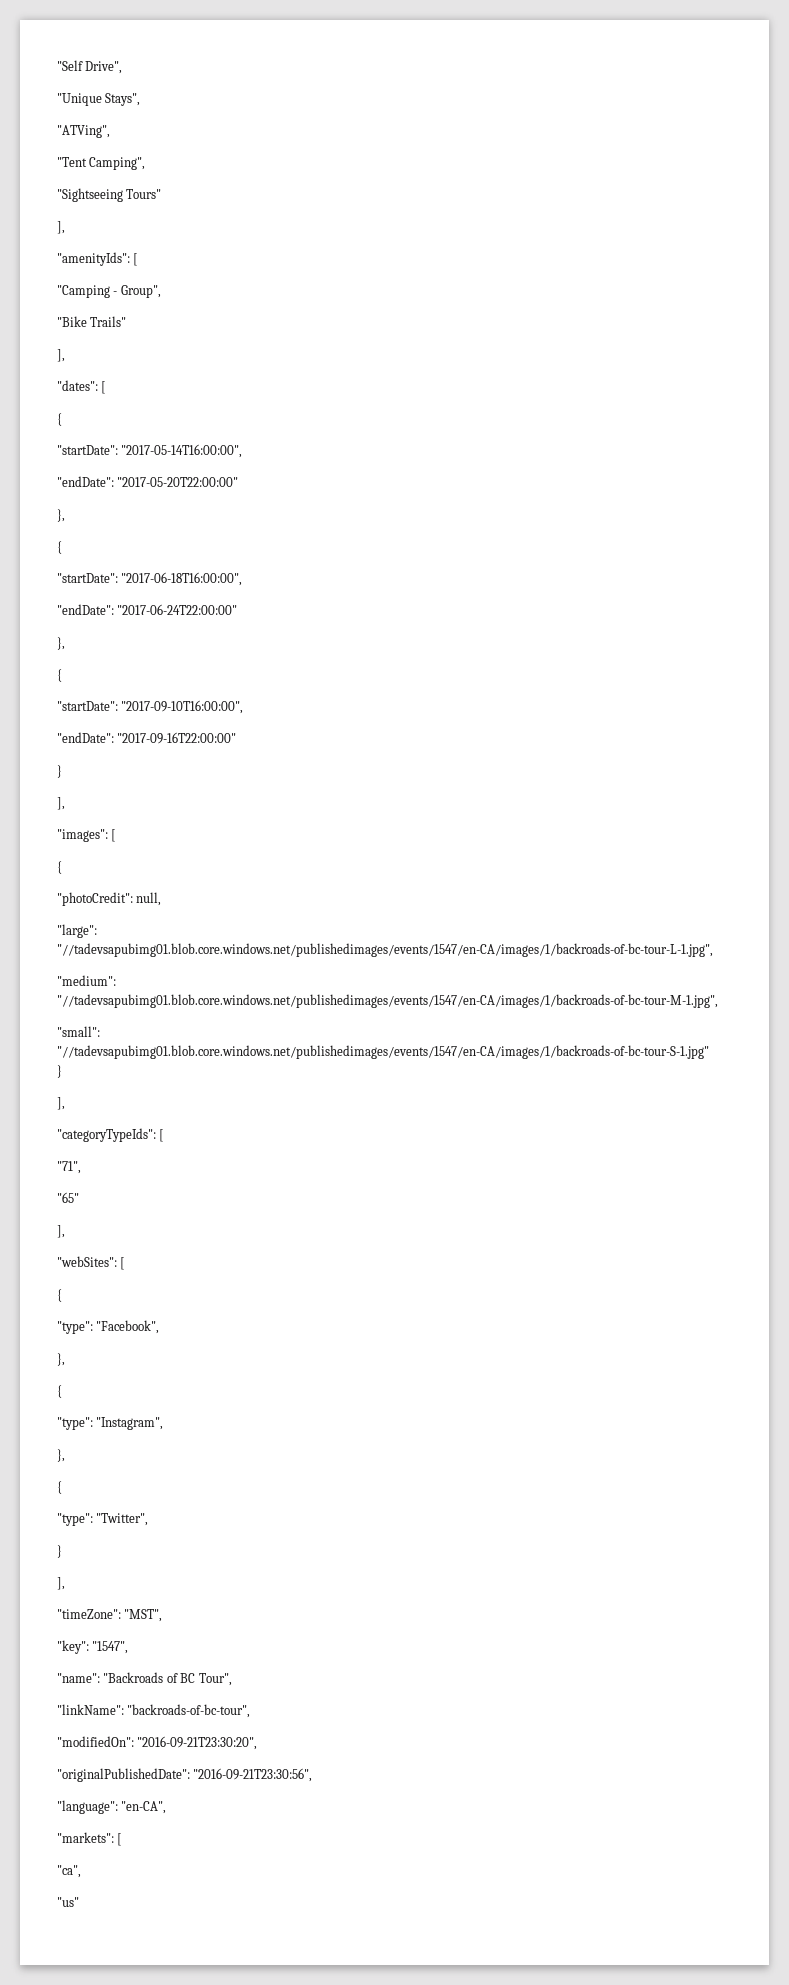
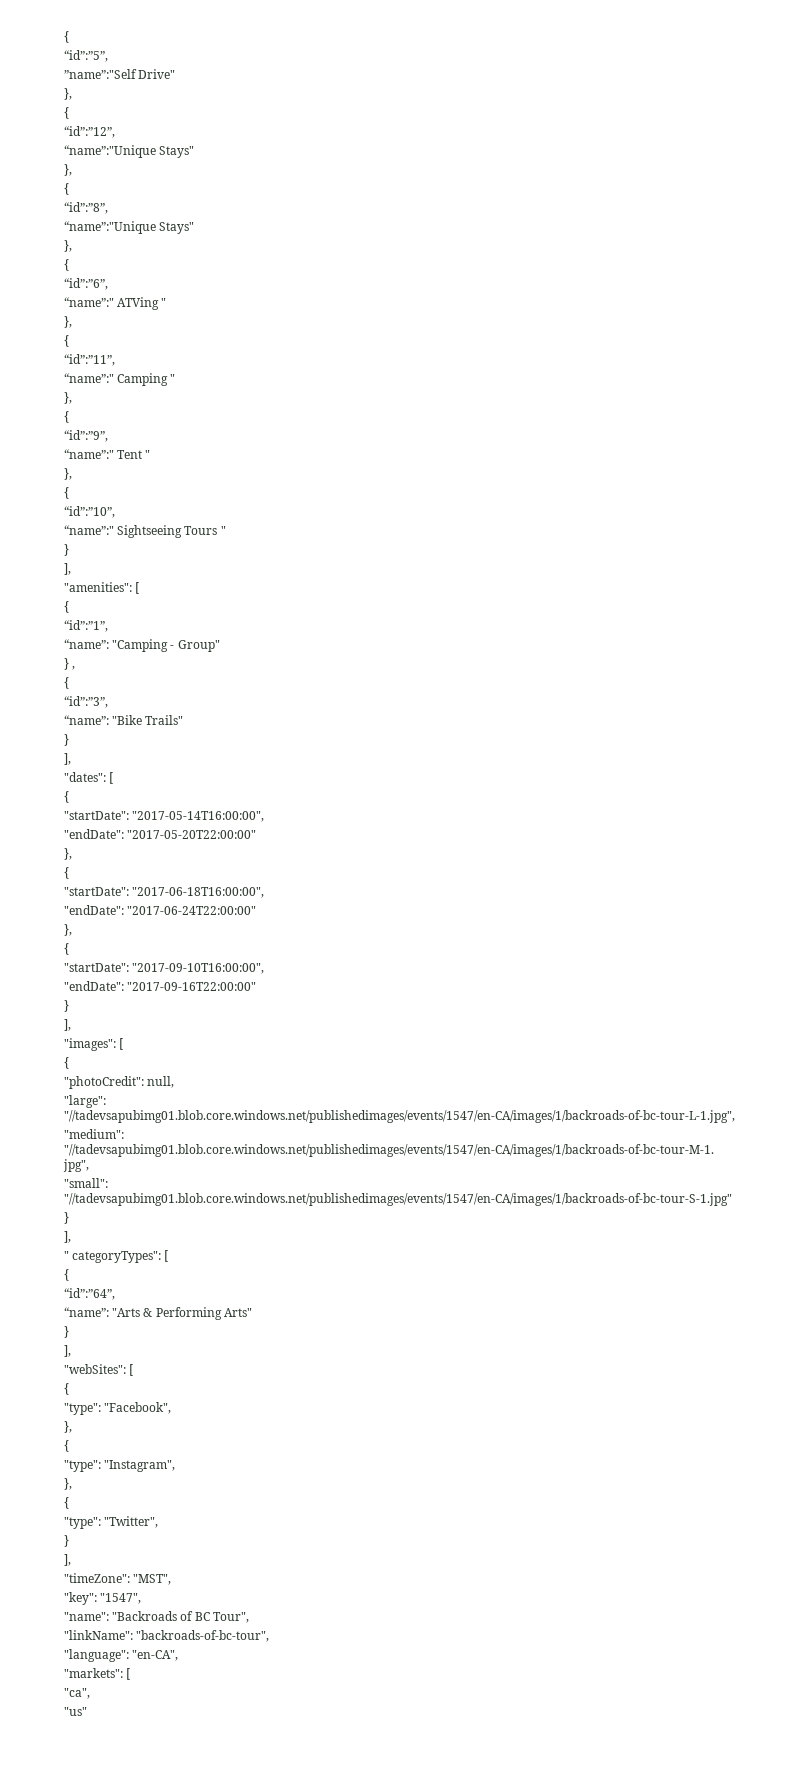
[57,60,123,74] [57,93,141,106] [57,125,110,138] [57,157,146,170] [57,188,162,202] [57,221,65,234] [57,252,139,266] [57,285,161,298] "Self Drive", // "Unique Stays", // "ATVing", // "Tent Camping", // "Sightseeing Tours" // ], // "amenityIds": [ // "Camping - Group", // -> [64,31,69,43] [64,50,108,62] [64,69,176,79] [64,88,72,100] [64,107,69,119] [64,126,115,138] [64,145,195,158] [64,164,72,176] [64,183,69,195] [64,202,108,214] [64,221,195,234] [64,240,72,252] [64,259,69,271] [64,278,108,290] [64,297,167,310] [64,316,72,328] [64,335,69,347] [64,354,115,366] [64,373,176,386] [64,392,72,404] [64,411,69,423] [64,430,108,442] [64,449,151,459] [64,468,72,480] [64,487,69,499] [64,506,115,518] [64,525,226,538] [64,544,69,556] [64,563,71,575] [64,582,140,594] [64,601,69,613] [64,620,108,632] [64,639,220,652] [64,658,76,670] [64,677,69,689] [64,696,108,708] [64,715,109,725] { // “id”:”5”, // ”name”:"Self Drive" // }, // { // “id”:”12”, // “name”:"Unique Stays" // }, // { // “id”:”8”, // “name”:"Unique Stays" // }, // { // “id”:”6”, // “name”:" ATVing " // }, // { // “id”:”11”, // “name”:" Camping " // }, // { // “id”:”9”, // “name”:" Tent " // }, // { // “id”:”10”, // “name”:" Sightseeing Tours " // } // ], // "amenities": [ // { // “id”:”1”, // “name”: "Camping - Group" // } , // { // “id”:”3”, // “name”:
(127, 321) none -> [64,734,69,746] // }
[57,1128,165,1142] [57,1161,81,1174] [57,1192,79,1203] "categoryTypeIds": [ // "71", // "65" -> [64,1250,169,1263] [64,1269,69,1281] [64,1288,115,1300] [64,1307,252,1320] [64,1326,69,1338] " categoryTypes": [ // { // “id”:”64”, // “name”: "Arts & Performing Arts" // }
[57,1736,258,1750] [57,1768,313,1782] // "modifiedOn": "2016-09-21T23:30:20", // "originalPublishedDate": "2016-09-21T23:30:56", -> (270, 1636) none

